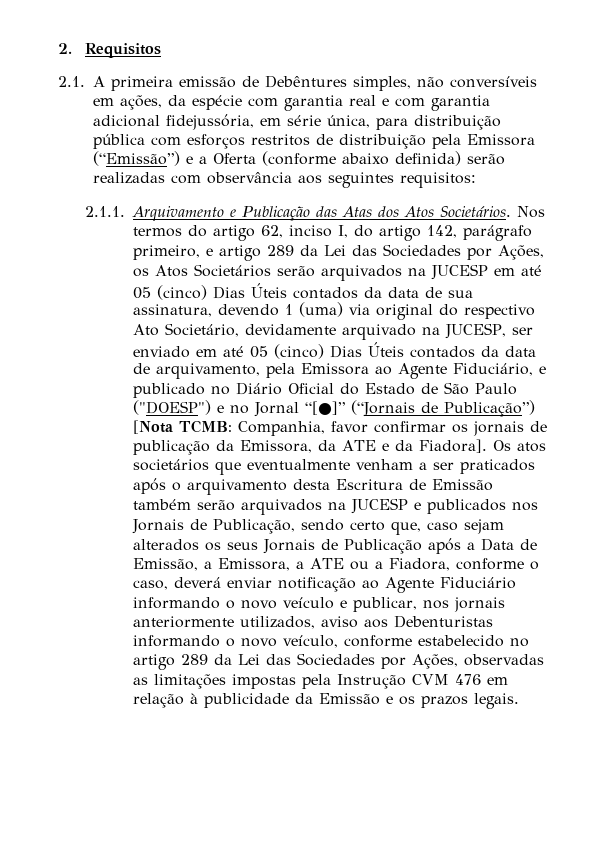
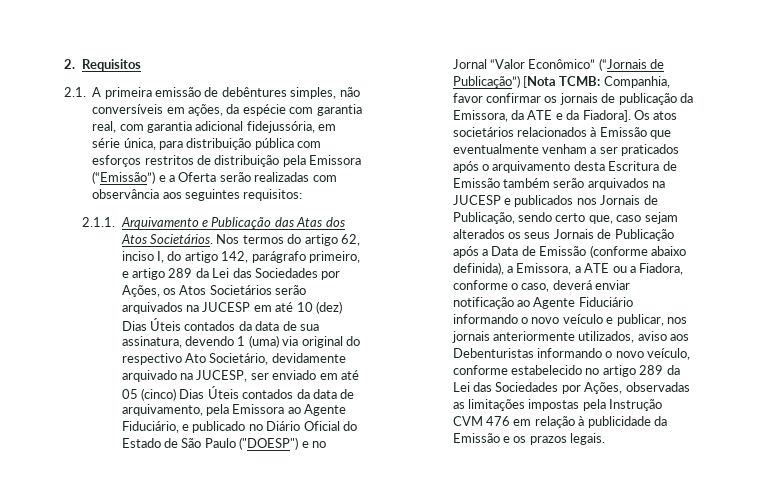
[265,75,347,88] Debêntures -> [221,87,287,97] debêntures
[349,95,389,106] real e -> [92,121,117,133] real,
[262,151,461,166] (conforme abaixo definida) -> (217, 177) none
[132,285,207,300] 05 (cinco) -> [296,301,342,314] 10 (dez)
[304,401,345,415] “[●]” -> [490,59,596,69] “Valor Econômico”
(209, 465) none -> [517,127,647,137] relacionados à Emissão
[132,558,198,571] Emissão, -> [539,245,686,258] [452,262,504,275] Emissão (conforme abaixo definida),

